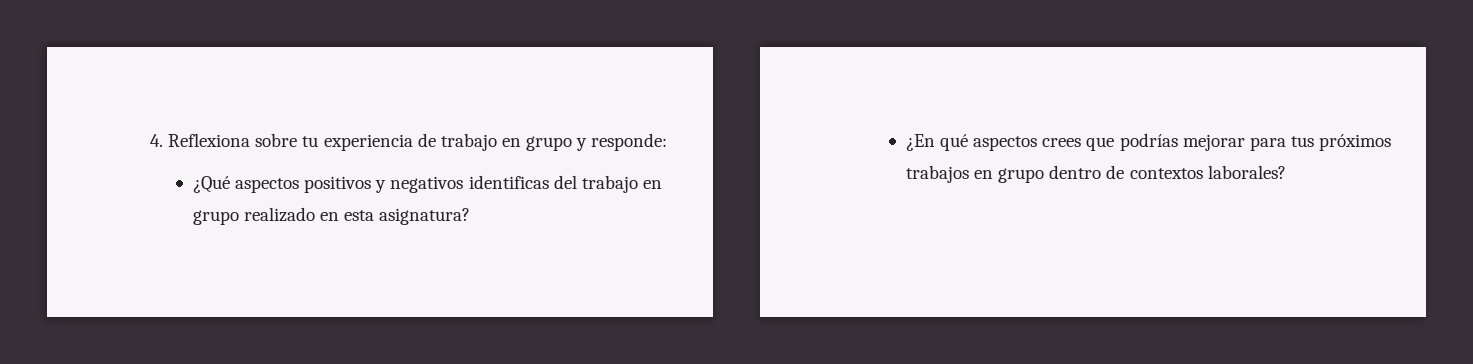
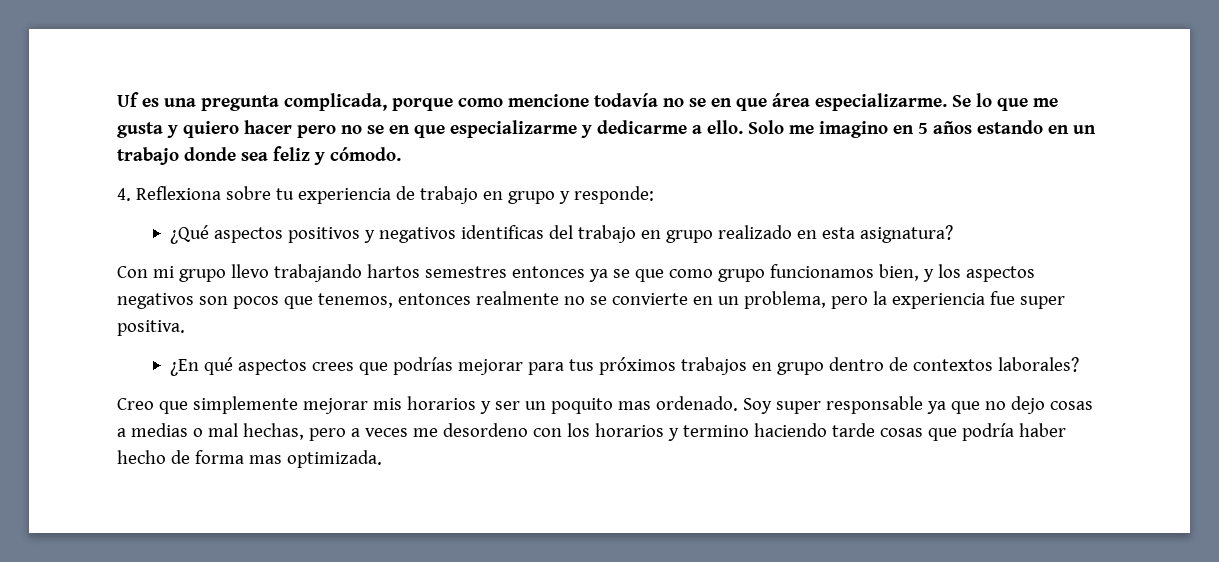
(150, 140) none -> [117,92,1058,111] [117,120,1096,138] [117,146,401,165] Uf es una pregunta complicada, porque como mencione todavía no se en que área especializarme. Se lo que me gusta y quiero hacer pero no se en que especializarme y dedicarme a ello. Solo me imagino en 5 años estando en un trabajo donde sea feliz y cómodo. //
(471, 216) none -> [117,264,1035,282] [117,291,1065,309] [117,320,185,336] // Con mi grupo llevo trabajando hartos semestres entonces ya se que como grupo funcionamos bien, y los aspectos negativos son pocos que tenemos, entonces realmente no se convierte en un problema, pero la experiencia fue super positiva.
(1286, 172) none -> [117,396,1093,414] [117,423,1066,441] [117,450,382,468] // Creo que simplemente mejorar mis horarios y ser un poquito mas ordenado. Soy super responsable ya que no dejo cosas a medias o mal hechas, pero a veces me desordeno con los horarios y termino haciendo tarde cosas que podría haber hecho de forma mas optimizada.

